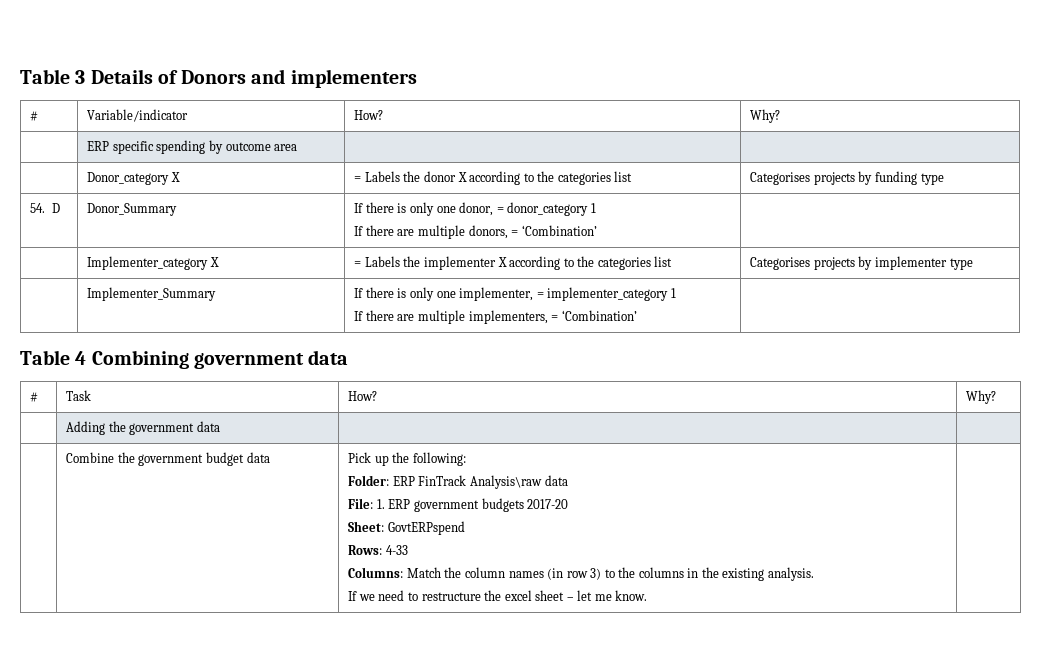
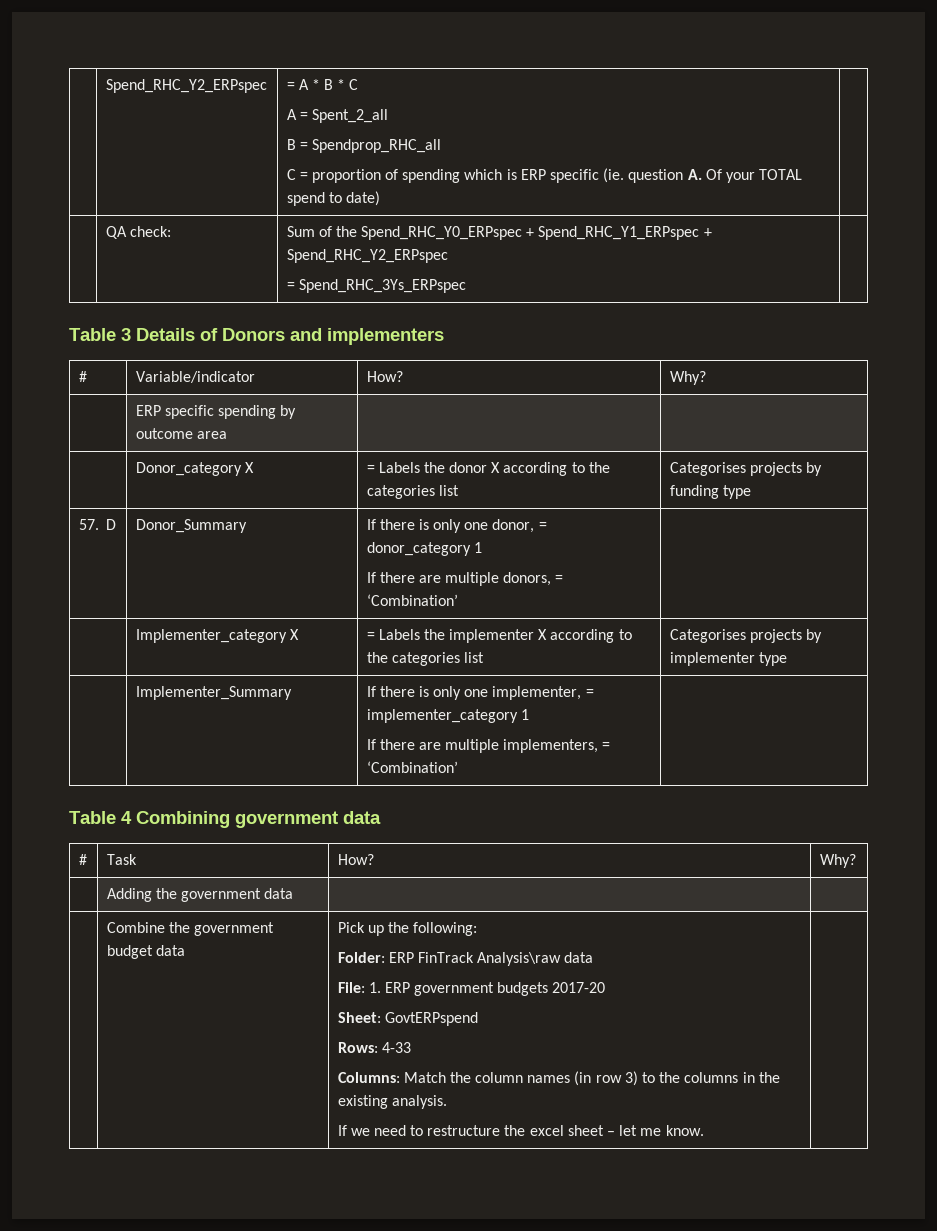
(20, 76) none -> [105,79,267,93] [286,79,359,90] [286,109,388,123] [286,139,441,153] [286,168,803,183] [286,191,380,206] [105,226,171,239] [286,226,712,240] [286,249,448,263] [286,279,466,293] | Spend_RHC_Y2_ERPspec | = A * B * C // A = Spent_2_all // B = Spendprop_RHC_all // C = proportion of spending which is ERP specific (ie. question A. Of your TOTAL spend to date) | // | QA check: | Sum of the Spend_RHC_Y0_ERPspec + Spend_RHC_Y1_ERPspec + Spend_RHC_Y2_ERPspec // = Spend_RHC_3Ys_ERPspec | //
[30,203,46,213] 54. -> [78,519,99,530] 57.

